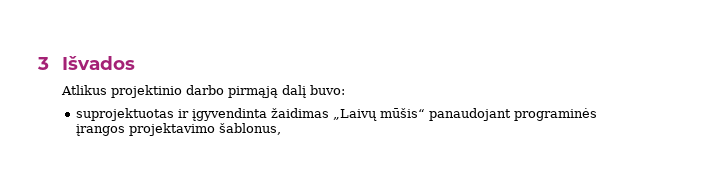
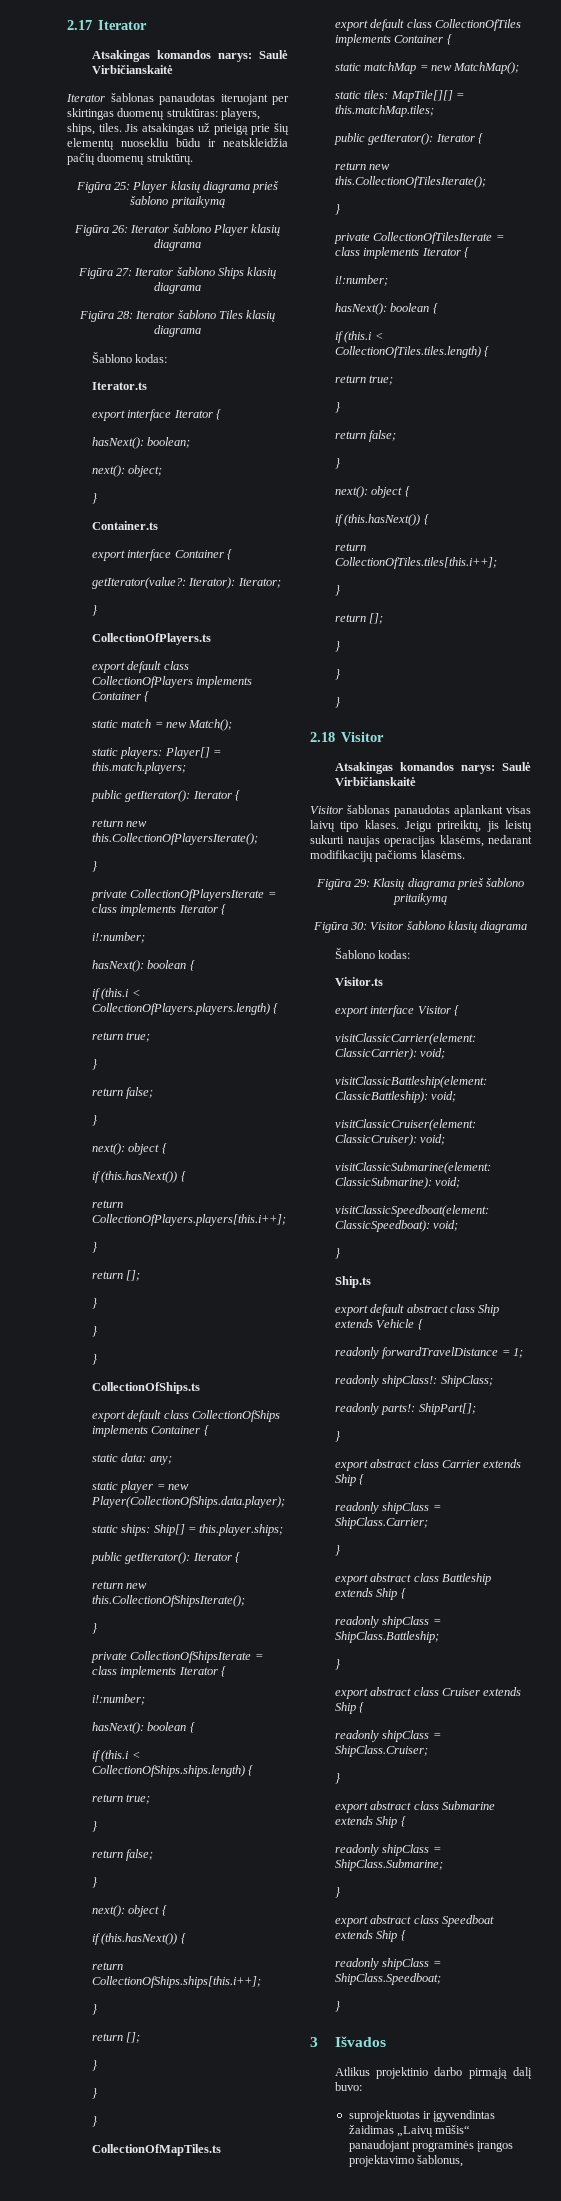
(37, 63) none -> [67,20,148,30] [91,50,288,62] [91,65,173,74] [66,93,289,105] [67,108,261,120] [67,123,289,135] [67,138,288,150] [67,153,193,165] [75,181,280,193] [130,196,225,208] [73,224,281,236] [154,239,201,251] [77,267,277,279] [154,282,201,294] [78,310,276,322] [154,325,201,337] [91,352,168,363] [91,382,147,390] [91,409,222,421] [91,437,191,449] [91,465,163,477] [91,493,97,504] [91,521,158,530] [91,549,233,561] [91,577,281,589] [91,605,97,616] [91,633,211,645] [91,661,189,673] [91,676,253,688] [91,691,150,702] [91,719,233,731] [91,747,222,759] [91,762,186,774] [90,790,241,802] [91,819,148,827] [91,833,258,845] [91,861,97,872] [90,889,276,901] [91,904,227,916] [91,932,145,943] [91,960,195,972] [91,988,140,1000] [91,1003,279,1015] [91,1032,151,1042] [91,1059,97,1070] [91,1087,154,1099] [91,1115,97,1126] [91,1143,167,1155] [91,1171,186,1183] [91,1200,123,1208] [91,1214,286,1226] [91,1242,97,1253] [91,1270,141,1281] [91,1298,97,1309] [91,1326,97,1337] [91,1354,97,1365] [91,1382,200,1394] [91,1410,281,1422] [91,1425,209,1437] [91,1453,172,1465] [91,1481,190,1493] [90,1496,285,1508] [91,1524,284,1536] [90,1552,241,1564] [91,1581,148,1589] [91,1595,245,1607] [91,1623,97,1634] [90,1651,263,1663] [91,1666,227,1678] [91,1694,145,1705] [91,1722,195,1734] [91,1750,140,1762] [91,1765,254,1777] [91,1794,151,1804] [91,1821,97,1832] [91,1849,154,1861] [91,1877,97,1888] [91,1905,167,1917] [91,1933,186,1945] [91,1962,123,1970] [91,1976,261,1988] [91,2004,97,2015] [91,2032,141,2043] [91,2060,97,2071] [91,2088,97,2099] [91,2116,97,2127] [91,2144,221,2156] [334,19,522,31] [334,34,452,46] [334,62,520,74] [334,90,465,102] [334,105,434,117] [333,133,484,145] [334,162,391,170] [334,176,486,188] [334,204,340,215] [333,232,504,244] [334,247,470,259] [334,275,388,286] [334,303,438,315] [334,331,383,343] [334,346,490,358] [334,375,394,385] [334,402,340,413] [334,430,397,442] [334,458,340,469] [334,486,410,498] [334,514,429,526] [334,543,366,551] [334,557,497,569] [334,585,340,596] [334,613,384,624] [334,641,340,652] [334,669,340,680] [334,697,340,708] [310,732,385,742] [334,762,531,774] [334,777,416,786] [310,805,531,817] [310,820,532,832] [310,835,532,847] [310,850,465,862] [315,878,525,890] [393,893,447,905] [312,921,528,933] [334,948,411,959] [334,977,383,986] [334,1005,460,1017] [334,1033,476,1045] [334,1048,446,1060] [334,1076,487,1088] [334,1091,457,1103] [334,1119,476,1131] [334,1134,446,1146] [334,1162,491,1174] [334,1177,461,1189] [334,1205,489,1217] [334,1220,459,1232] [334,1248,340,1259] [334,1276,371,1288] [334,1304,500,1316] [334,1319,423,1330] [334,1347,524,1359] [334,1375,493,1387] [334,1403,476,1415] [334,1431,340,1442] [334,1459,522,1471] [334,1474,365,1486] [334,1502,441,1514] [334,1517,428,1529] [334,1545,340,1556] [334,1573,492,1585] [334,1588,406,1600] [334,1616,441,1628] [334,1631,439,1643] [334,1659,340,1670] [334,1687,522,1699] [334,1702,365,1714] [334,1730,441,1742] [334,1745,428,1757] [334,1773,340,1784] [334,1801,496,1813] [334,1816,406,1828] [334,1844,441,1856] [334,1859,443,1871] [334,1887,340,1898] [334,1915,495,1927] [334,1930,406,1942] [334,1958,441,1970] [334,1973,441,1985] [334,2001,340,2012] 2.17 Iterator // Atsakingas komandos narys: Saulė Virbičianskaitė // Iterator šablonas panaudotas iteruojant per skirtingas duomenų struktūras: players, ships, tiles. Jis atsakingas už prieigą prie šių elementų nuosekliu būdu ir neatskleidžia pačių duomenų struktūrų. // Figūra 25: Player klasių diagrama prieš šablono pritaikymą // Figūra 26: Iterator šablono Player klasių diagrama // Figūra 27: Iterator šablono Ships klasių diagrama // Figūra 28: Iterator šablono Tiles klasių diagrama // Šablono kodas: // Iterator.ts // export interface Iterator { // hasNext(): boolean; // next(): object; // } // Container.ts // export interface Container { // getIterator(value?: Iterator): Iterator; // } // CollectionOfPlayers.ts // export default class CollectionOfPlayers implements Container { // static match = new Match(); // static players: Player[] = this.match.players; // public getIterator(): Iterator { // return new this.CollectionOfPlayersIterate(); // } // private CollectionOfPlayersIterate = class implements Iterator { // i!:number; // hasNext(): boolean { // if (this.i < CollectionOfPlayers.players.length) { // return true; // } // return false; // } // next(): object { // if (this.hasNext()) { // return CollectionOfPlayers.players[this.i++]; // } // return []; // } // } // } // CollectionOfShips.ts // export default class CollectionOfShips implements Container { // static data: any; // static player = new Player(CollectionOfShips.data.player); // static ships: Ship[] = this.player.ships; // public getIterator(): Iterator { // return new this.CollectionOfShipsIterate(); // } // private CollectionOfShipsIterate = class implements Iterator { // i!:number; // hasNext(): boolean { // if (this.i < CollectionOfShips.ships.length) { // return true; // } // return false; // } // next(): object { // if (this.hasNext()) { // return CollectionOfShips.ships[this.i++]; // } // return []; // } // } // } // CollectionOfMapTiles.ts // export default class CollectionOfTiles implements Container { // static matchMap = new MatchMap(); // static tiles: MapTile[][] = this.matchMap.tiles; // public getIterator(): Iterator { // return new this.CollectionOfTilesIterate(); // } // private CollectionOfTilesIterate = class implements Iterator { // i!:number; // hasNext(): boolean { // if (this.i < CollectionOfTiles.tiles.length) { // return true; // } // return false; // } // next(): object { // if (this.hasNext()) { // return CollectionOfTiles.tiles[this.i++]; // } // return []; // } // } // } // 2.18 Visitor // Atsakingas komandos narys: Saulė Virbičianskaitė // Visitor šablonas panaudotas aplankant visas laivų tipo klases. Jeigu prireiktų, jis leistų sukurti naujas operacijas klasėms, nedarant modifikacijų pačioms klasėms. // Figūra 29: Klasių diagrama prieš šablono pritaikymą // Figūra 30: Visitor šablono klasių diagrama // Šablono kodas: // Visitor.ts // export interface Visitor { // visitClassicCarrier(element: ClassicCarrier): void; // visitClassicBattleship(element: ClassicBattleship): void; // visitClassicCruiser(element: ClassicCruiser): void; // visitClassicSubmarine(element: ClassicSubmarine): void; // visitClassicSpeedboat(element: ClassicSpeedboat): void; // } // Ship.ts // export default abstract class Ship extends Vehicle { // readonly forwardTravelDistance = 1; // readonly shipClass!: ShipClass; // readonly parts!: ShipPart[]; // } // export abstract class Carrier extends Ship { // readonly shipClass = ShipClass.Carrier; // } // export abstract class Battleship extends Ship { // readonly shipClass = ShipClass.Battleship; // } // export abstract class Cruiser extends Ship { // readonly shipClass = ShipClass.Cruiser; // } // export abstract class Submarine extends Ship { // readonly shipClass = ShipClass.Submarine; // } // export abstract class Speedboat extends Ship { // readonly shipClass = ShipClass.Speedboat; // } //
[192,108,268,121] įgyvendinta -> [433,2110,496,2122] įgyvendintas

